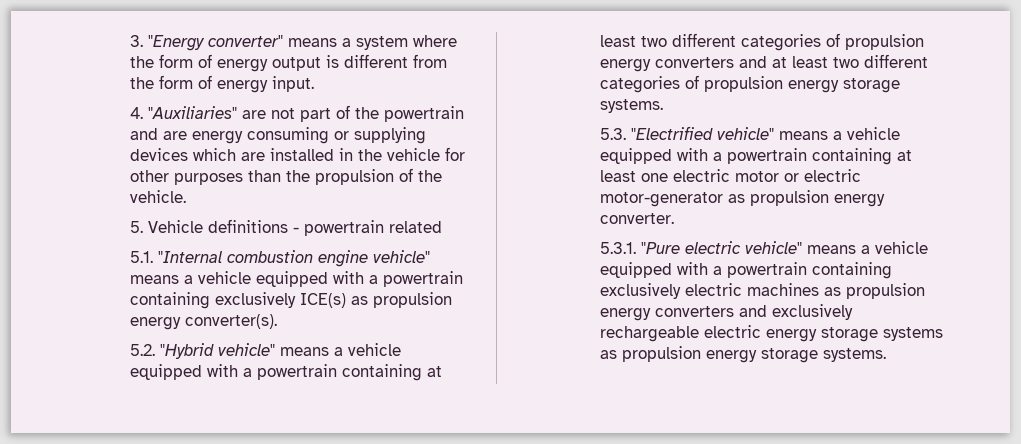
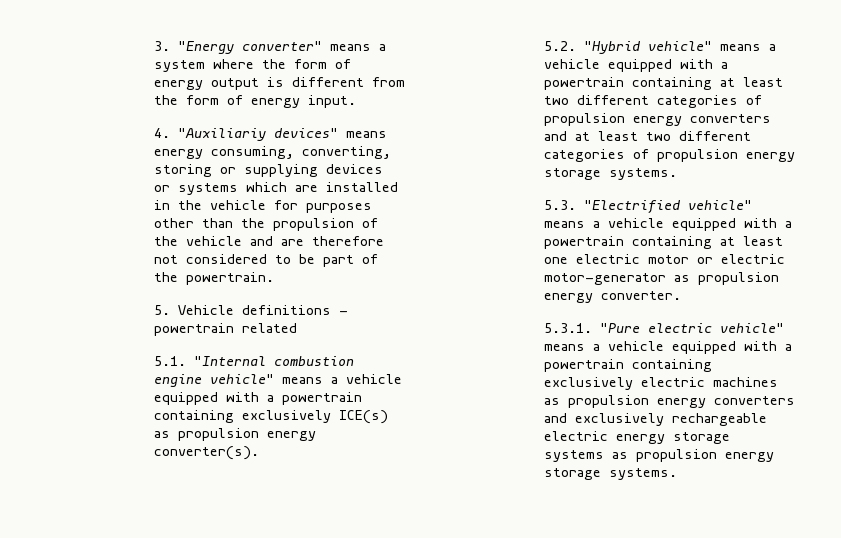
[148,105,465,122] [130,127,330,144] "Auxiliaries" are not part of the powertrain and are energy consuming -> [177,128,387,141] [153,146,391,159] [153,164,212,177] "Auxiliariy devices" means energy consuming, converting, storing
(189, 154) none -> [153,183,238,195] or systems
[130,170,244,185] other purposes -> [305,203,372,213] [153,218,194,228] purposes other
[130,190,187,203] vehicle. -> [185,236,384,246] [153,254,378,267] [153,272,274,285] vehicle and are therefore not considered to be part of the powertrain.

